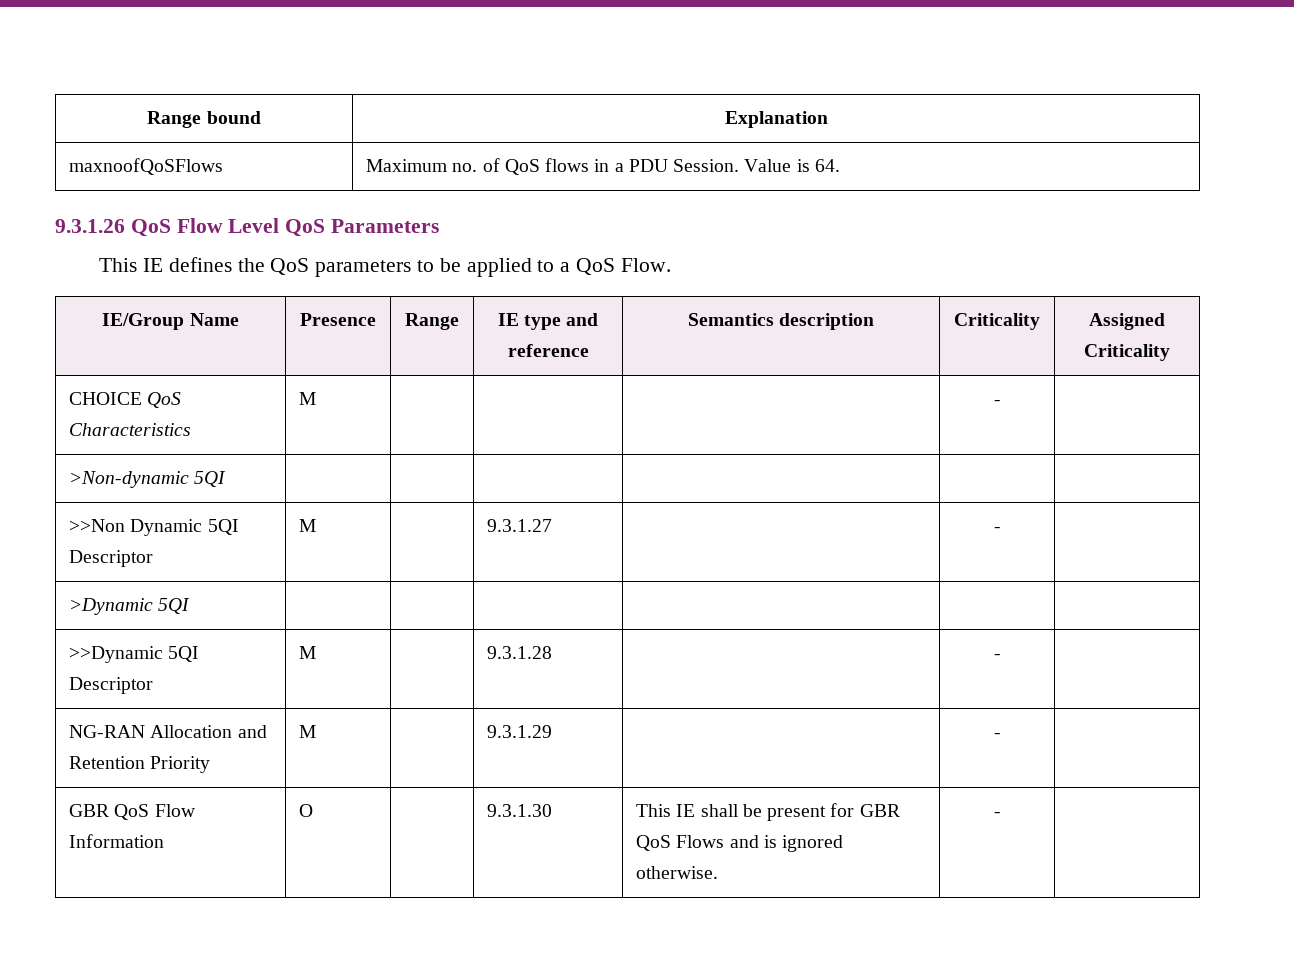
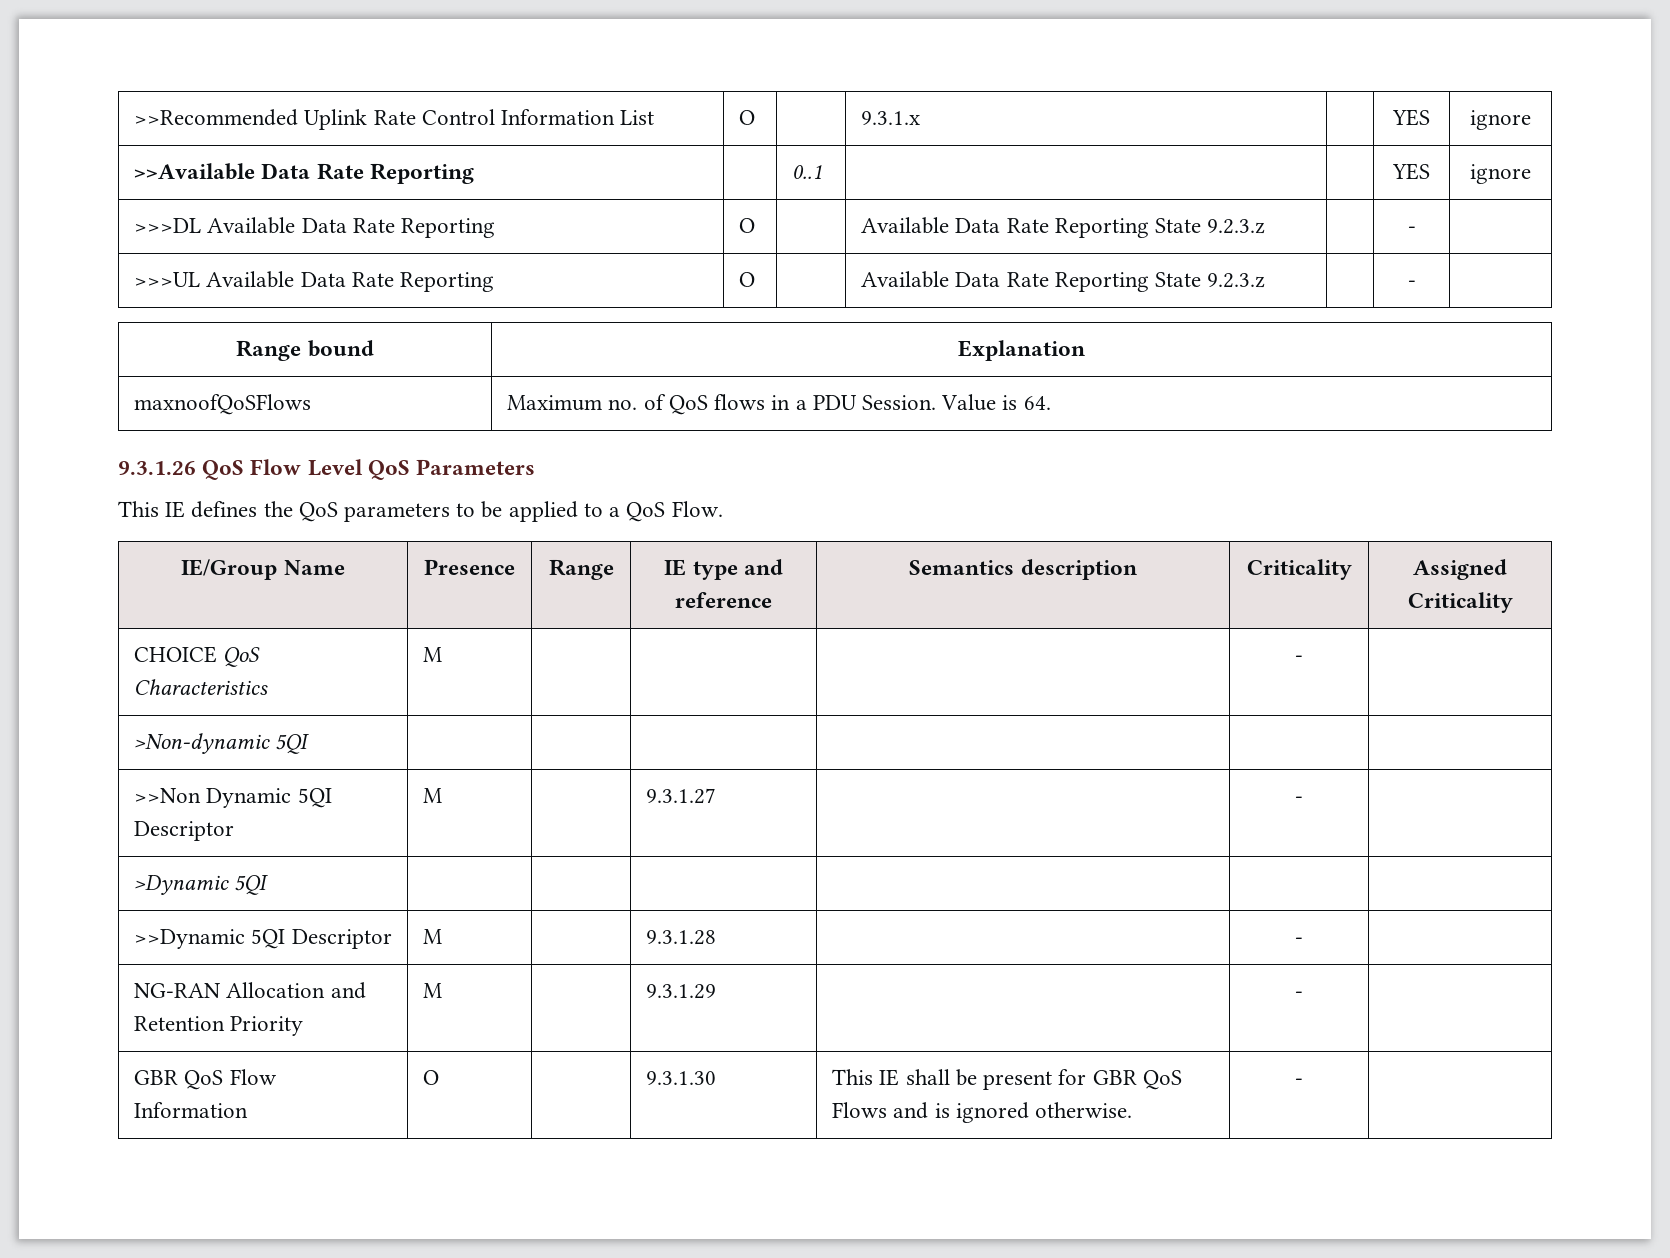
(147, 119) none -> [134,109,655,130] [739,110,756,125] [861,111,921,125] [1392,109,1430,126] [1470,110,1531,130] [134,163,474,184] [792,164,823,179] [1392,163,1430,180] [1470,164,1531,184] [134,217,496,238] [739,218,756,233] [861,217,1266,238] [1407,226,1416,233] [134,271,495,292] [739,272,756,287] [861,271,1266,292] [1407,280,1416,287] >>Recommended Uplink Rate Control Information List | O | | 9.3.1.x | | YES | ignore // >>Available Data Rate Reporting | | 0..1 | | | YES | ignore // >>>DL Available Data Rate Reporting | O | | Available Data Rate Reporting State 9.2.3.z | | - | // >>>UL Available Data Rate Reporting | O | | Available Data Rate Reporting State 9.2.3.z | | - | //

